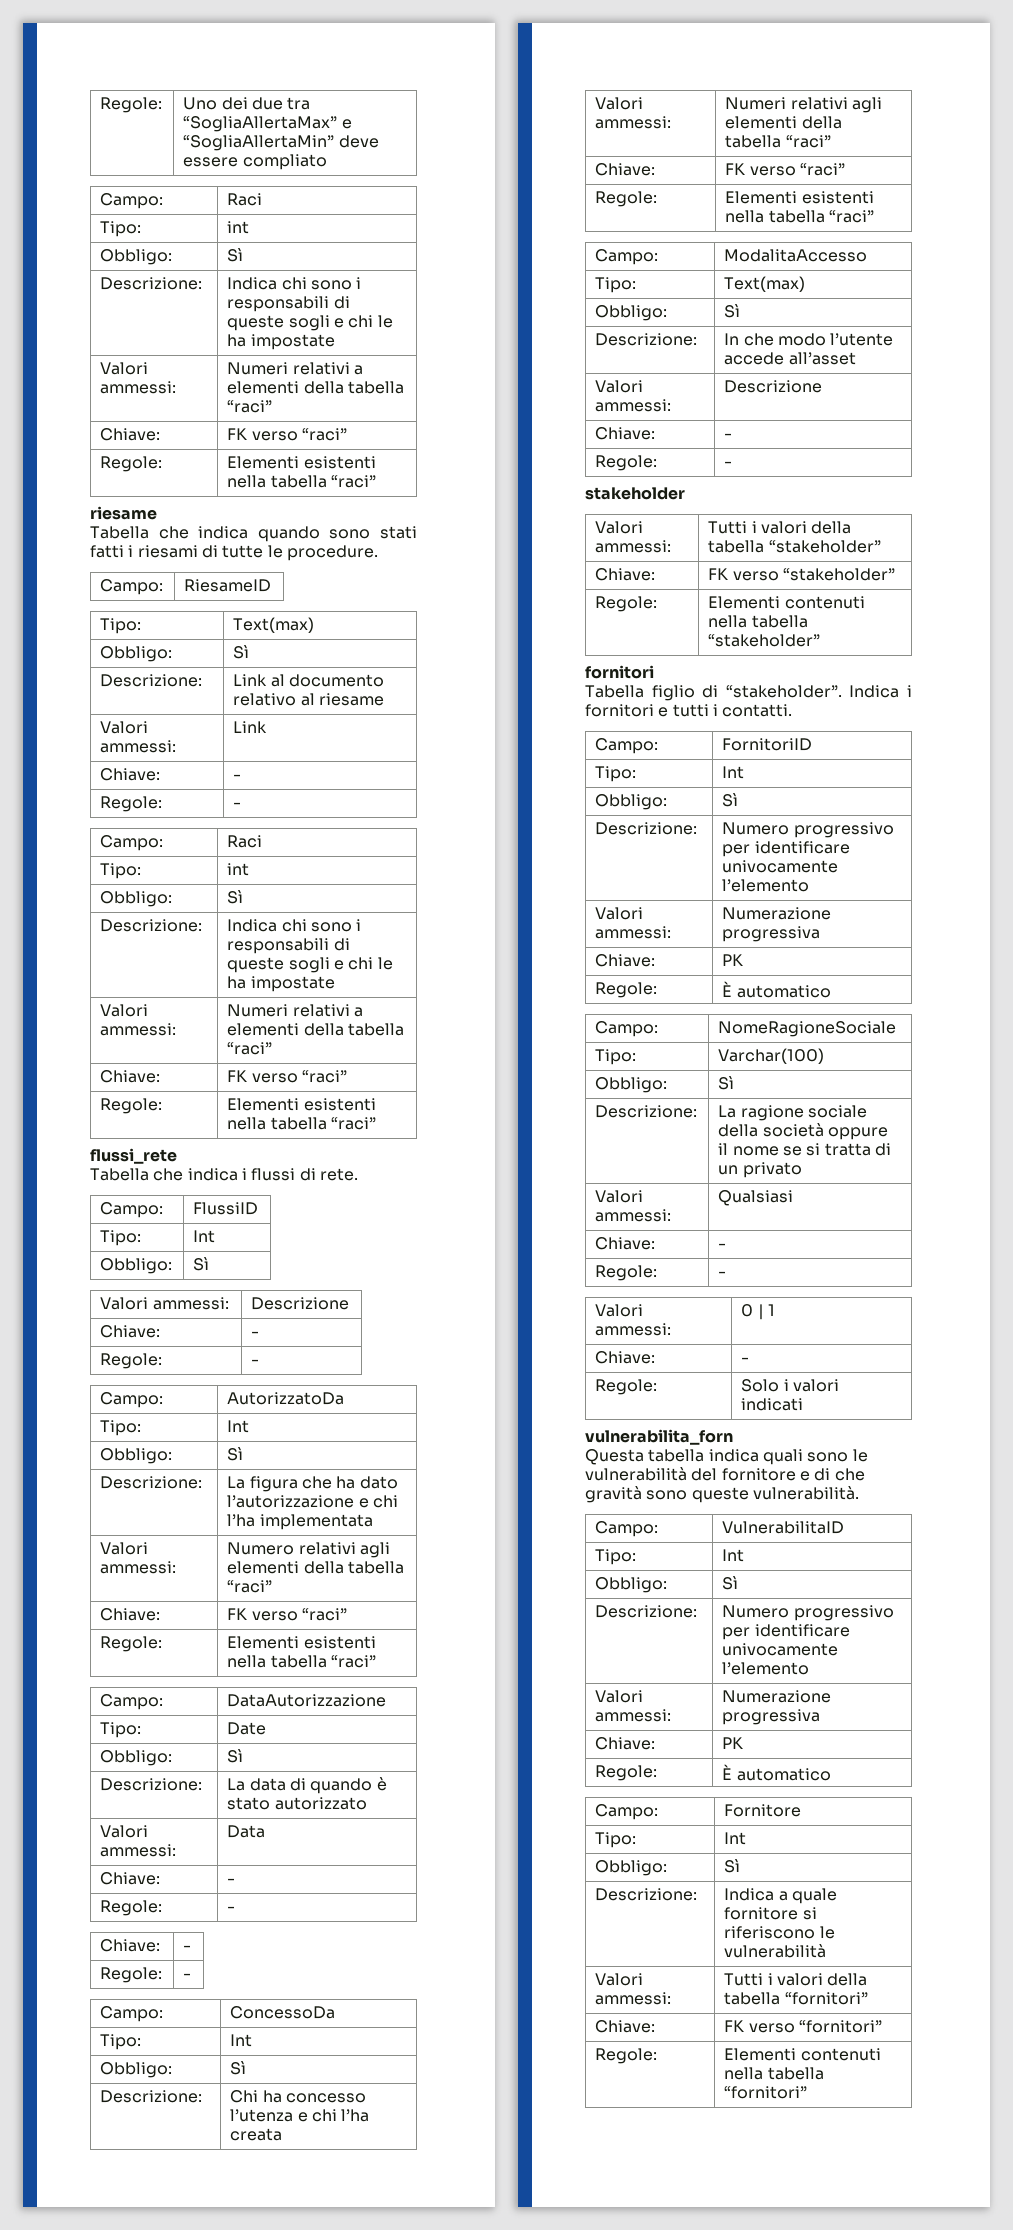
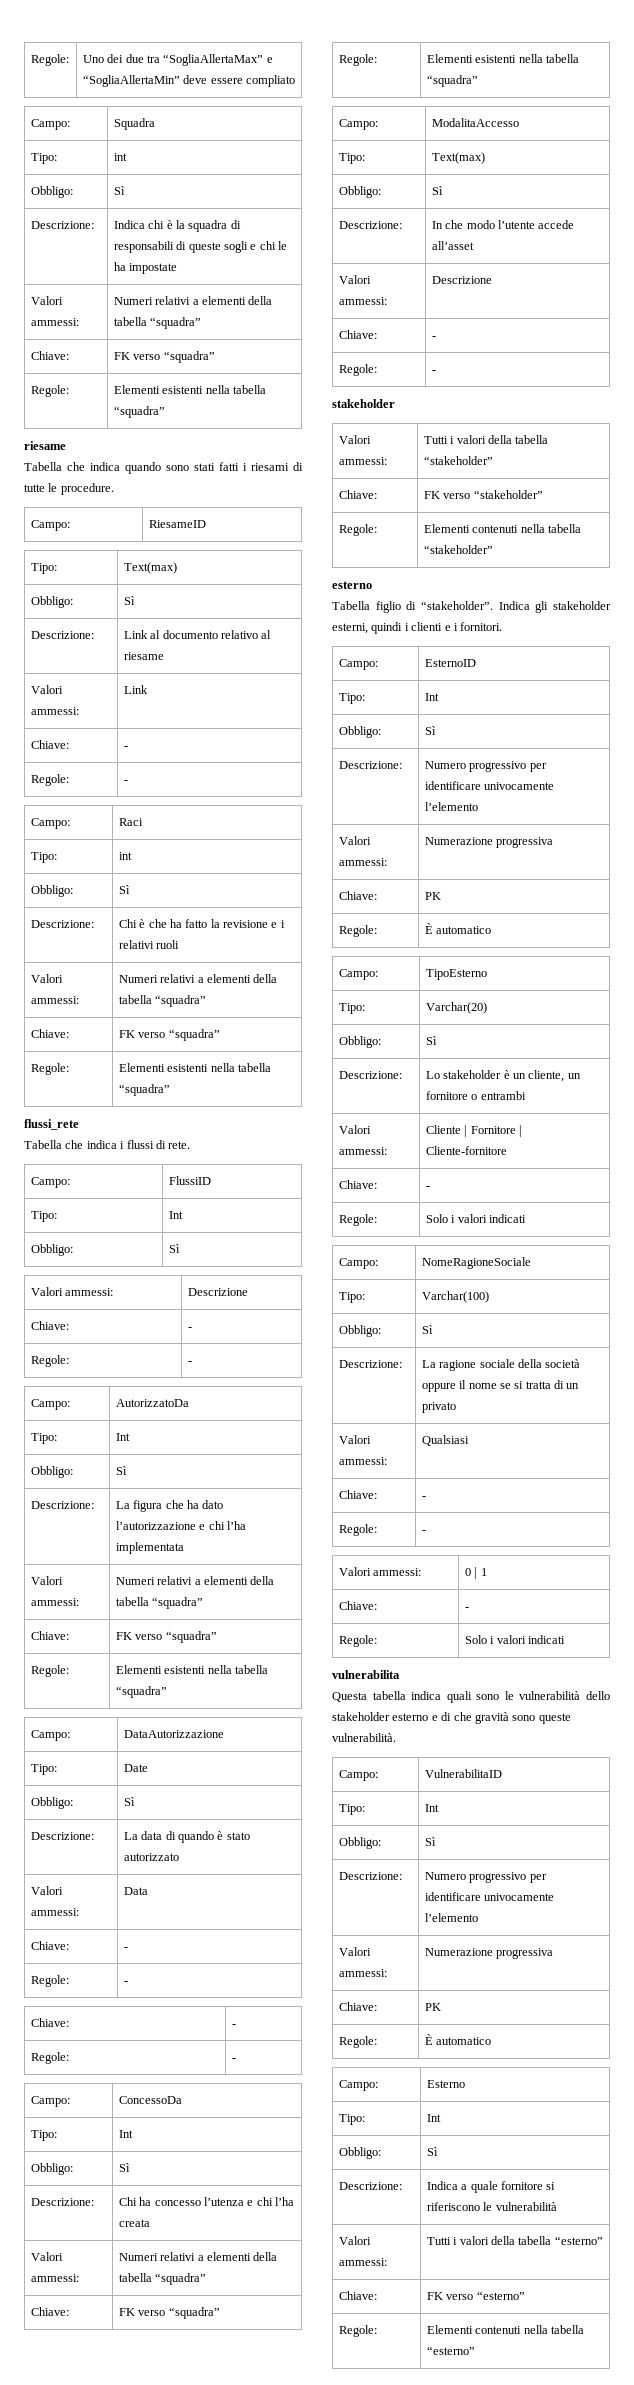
[227,193,263,206] [100,221,142,237] [227,221,250,234] [100,249,173,265] [227,248,244,262] [100,277,203,290] [227,277,362,290] Raci // Tipo: | int // Obbligo: | Sì // Descrizione: | Indica chi sono i -> [113,118,155,130] [30,153,57,164] [113,153,127,161] [30,186,73,198] [113,186,125,195] [30,221,94,229] [113,220,241,232] Squadra // Tipo: | int // Obbligo: | Sì // Descrizione: | Indica chi è la squadra di
[227,400,273,413] [100,428,161,441] [227,428,348,441] [100,456,163,472] [227,456,376,469] [227,475,377,488] “raci” // Chiave: | FK verso “raci” // Regole: | Elementi esistenti nella tabella “raci” -> [150,317,202,329] [30,351,69,360] [113,351,215,363] [30,385,69,397] [113,385,266,394] [113,406,165,418] “squadra” // Chiave: | FK verso “squadra” // Regole: | Elementi esistenti nella tabella “squadra”
[227,919,362,932] [227,938,350,954] [227,957,393,973] [227,976,335,992] [100,1004,149,1017] [100,1023,177,1036] [227,1004,364,1017] [227,1023,405,1036] [227,1042,273,1055] [100,1070,161,1083] [227,1070,348,1083] [100,1098,163,1114] [227,1098,376,1111] [227,1117,377,1130] Indica chi sono i responsabili di queste sogli e chi le ha impostate // Valori ammessi: | Numeri relativi a elementi della tabella “raci” // Chiave: | FK verso “raci” // Regole: | Elementi esistenti nella tabella “raci” -> [118,919,285,928] [118,940,180,949] [30,974,63,983] [30,996,79,1004] [118,974,278,983] [118,995,207,1007] [30,1029,69,1038] [118,1029,220,1041] [30,1063,69,1075] [118,1063,271,1072] [118,1084,170,1096] Chi è che ha fatto la revisione e i relativi ruoli // Valori ammessi: | Numeri relativi a elementi della tabella “squadra” // Chiave: | FK verso “squadra” // Regole: | Elementi esistenti nella tabella “squadra”
[227,1542,391,1558] [227,1561,405,1574] [227,1580,273,1593] [100,1608,161,1621] [227,1608,348,1621] [100,1636,163,1652] [227,1636,376,1649] [227,1655,377,1668] Numero relativi agli elementi della tabella “raci” // Chiave: | FK verso “raci” // Regole: | Elementi esistenti nella tabella “raci” -> [115,1576,275,1585] [115,1597,204,1609] [30,1631,69,1640] [115,1631,217,1643] [30,1665,69,1677] [115,1665,268,1674] [115,1686,167,1698] Numeri relativi a elementi della tabella “squadra” // Chiave: | FK verso “squadra” // Regole: | Elementi esistenti nella tabella “squadra”
[852,97,883,113] [725,116,842,129] [725,135,831,148] [595,163,656,176] [725,163,846,176] [595,191,658,207] [725,191,874,204] [725,210,875,223] agli elementi della tabella “raci” // Chiave: | FK verso “raci” // Regole: | Elementi esistenti nella tabella “raci” -> [197,2252,278,2261] [118,2273,207,2285] [30,2307,69,2316] [118,2307,220,2319] [338,54,377,66] [426,54,579,63] [426,75,478,87] a elementi della tabella “squadra” // Chiave: | FK verso “squadra” // Regole: | Elementi esistenti nella tabella “squadra”
[585,665,654,679] fornitori -> [332,581,372,589] esterno
[907,685,912,697] [585,704,793,717] [595,738,659,754] [722,738,813,751] i fornitori e tutti i contatti. // Campo: | FornitoriID -> [535,601,611,613] [332,622,503,634] [338,659,378,670] [424,659,476,667] gli stakeholder esterni, quindi i clienti e i fornitori. // Campo: | EsternoID
(831, 991) none -> [338,969,378,980] [425,969,487,980] [338,1003,365,1014] [425,1002,487,1014] [338,1036,381,1048] [425,1036,437,1045] [338,1071,402,1079] [425,1070,581,1082] [425,1091,526,1100] [338,1125,371,1134] [338,1147,387,1155] [425,1125,522,1137] [425,1146,507,1155] [338,1180,377,1189] [425,1186,430,1189] [338,1214,377,1226] [425,1214,526,1223] // Campo: | TipoEsterno // Tipo: | Varchar(20) // Obbligo: | Sì // Descrizione: | Lo stakeholder è un cliente, un fornitore o entrambi // Valori ammessi: | Cliente | Fornitore | Cliente-fornitore // Chiave: | - // Regole: | Solo i valori indicati
[585,1429,733,1445] vulnerabilita_forn -> [332,1670,400,1679] vulnerabilita
[691,1468,796,1481] del fornitore -> [586,1691,610,1700] [332,1712,429,1721] dello stakeholder esterno
[724,1804,802,1817] Fornitore -> [426,2080,465,2088] Esterno
[784,1992,868,2005] [595,2020,656,2033] [724,2020,883,2033] [595,2048,658,2064] [724,2048,881,2061] [724,2067,824,2080] [724,2086,808,2099] “fornitori” // Chiave: | FK verso “fornitori” // Regole: | Elementi contenuti nella tabella “fornitori” -> [554,2236,603,2245] [338,2291,377,2300] [426,2291,525,2300] [338,2325,377,2337] [426,2325,584,2334] [426,2346,475,2355] “esterno” // Chiave: | FK verso “esterno” // Regole: | Elementi contenuti nella tabella “esterno”

